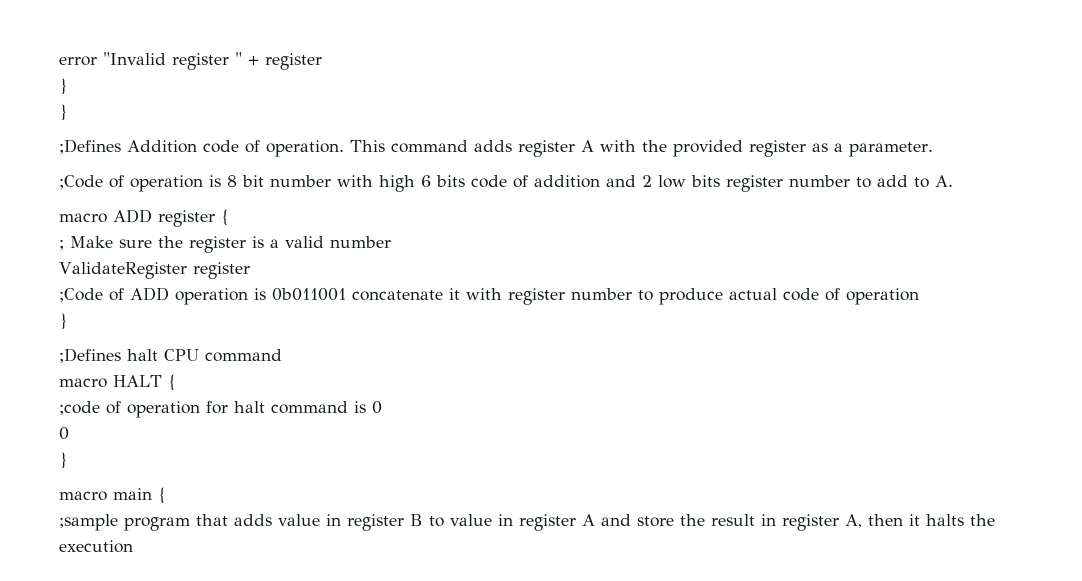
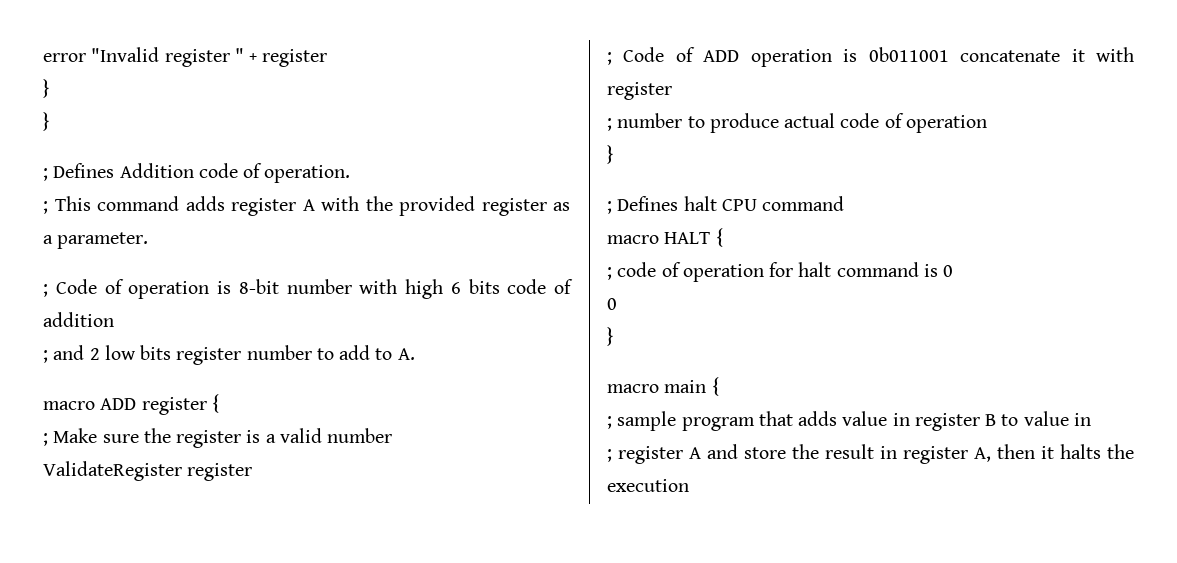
[59,139,121,154] ;Defines -> [43,163,115,181] ; Defines
(344, 148) none -> [43,201,48,214] // ;
[59,175,103,189] ;Code -> [43,279,97,297] ; Code
[227,175,264,187] 8 bit -> [238,279,279,294] 8-bit
(600, 181) none -> [43,350,48,363] // ;
[59,288,103,302] ;Code -> [607,47,665,65] ; Code
(565, 296) none -> [607,118,612,131] // ;
[59,348,121,363] ;Defines -> [607,196,679,214] ; Defines
[59,401,100,415] ;code -> [607,262,657,280] ; code
[59,514,118,531] ;sample -> [607,411,677,431] ; sample
(513, 520) none -> [607,449,612,462] // ;

